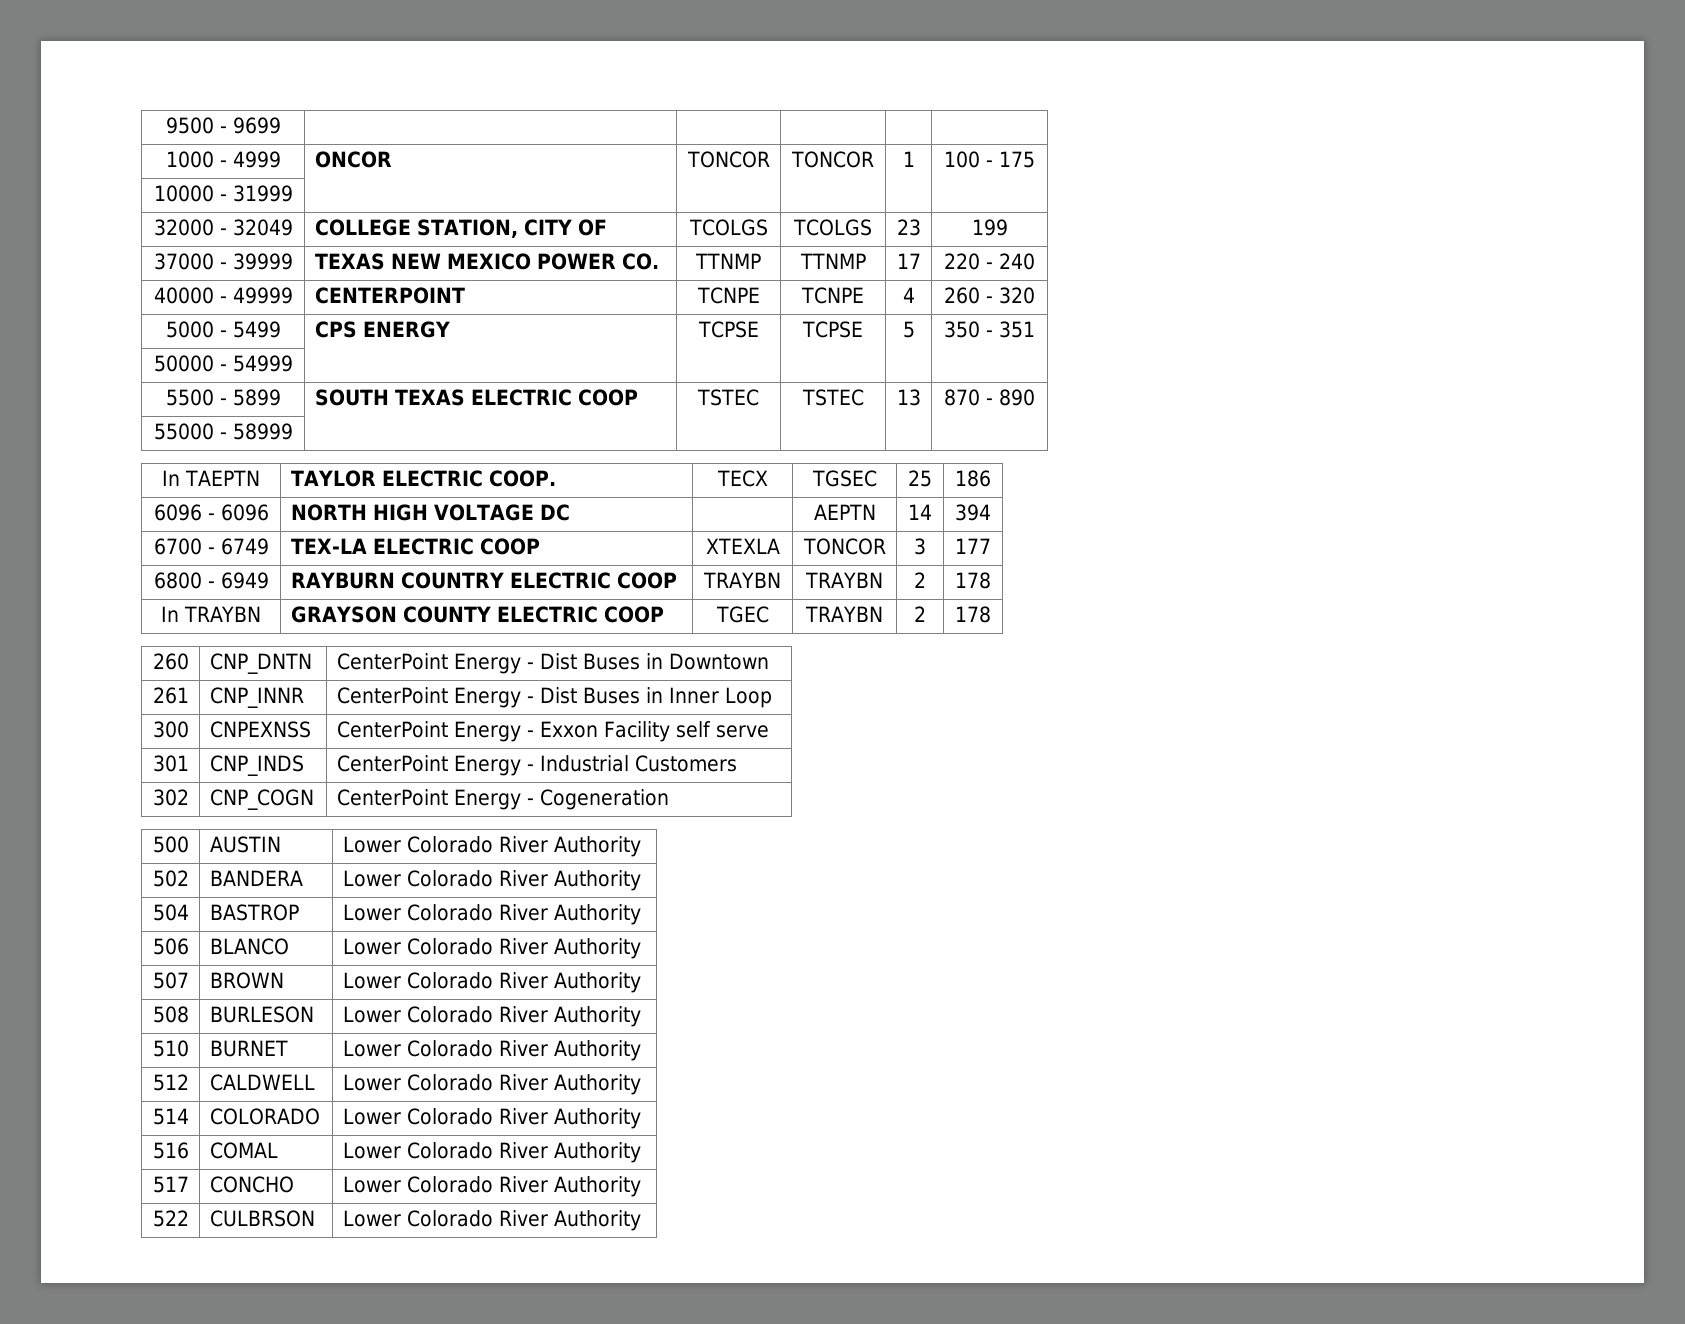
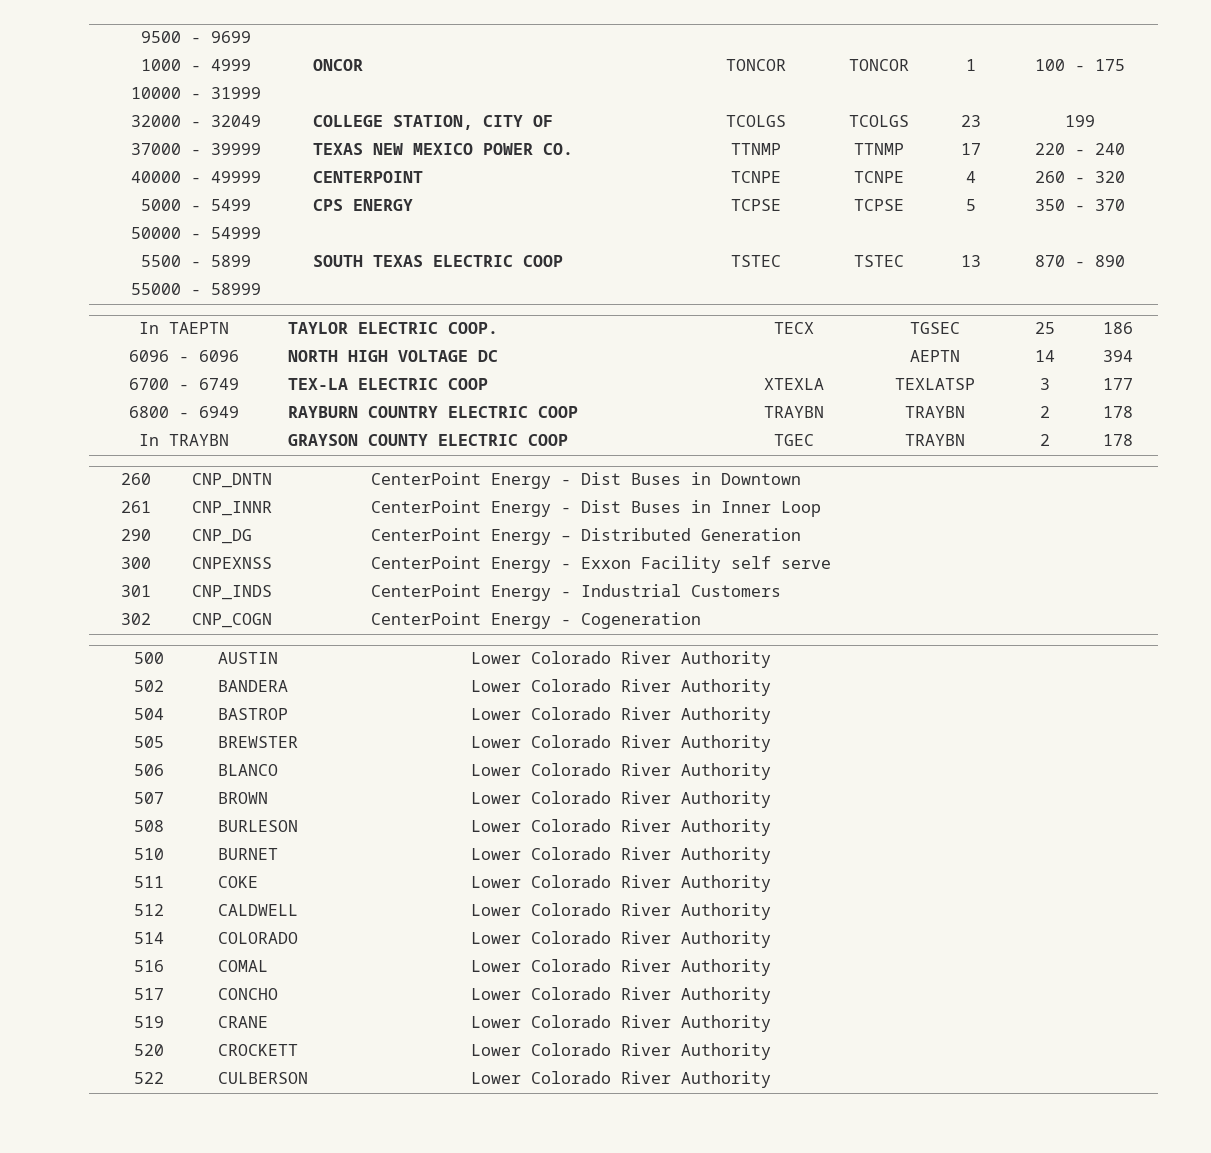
[999,321,1035,338] 351 -> [1095,199,1125,211] 370
[802,538,886,555] TONCOR -> [894,378,975,390] TEXLATSP
(772, 697) none -> [120,529,151,541] [191,529,252,544] [370,528,801,545] // 290 | CNP_DG | CenterPoint Energy – Distributed Generation
(641, 914) none -> [133,736,164,748] [217,736,298,748] [470,735,771,752] // 505 | BREWSTER | Lower Colorado River Authority
(641, 1050) none -> [133,876,164,888] [217,876,258,888] [470,875,771,892] // 511 | COKE | Lower Colorado River Authority
[152,1210,189,1227] [209,1210,315,1227] [342,1210,641,1231] 522 | CULBRSON | Lower Colorado River Authority -> [133,1016,164,1028] [217,1016,268,1028] [470,1015,771,1032] [133,1044,164,1056] [217,1044,298,1056] [470,1043,771,1060] [133,1072,164,1084] [217,1072,308,1084] [470,1071,771,1088] 519 | CRANE | Lower Colorado River Authority // 520 | CROCKETT | Lower Colorado River Authority // 522 | CULBERSON | Lower Colorado River Authority

